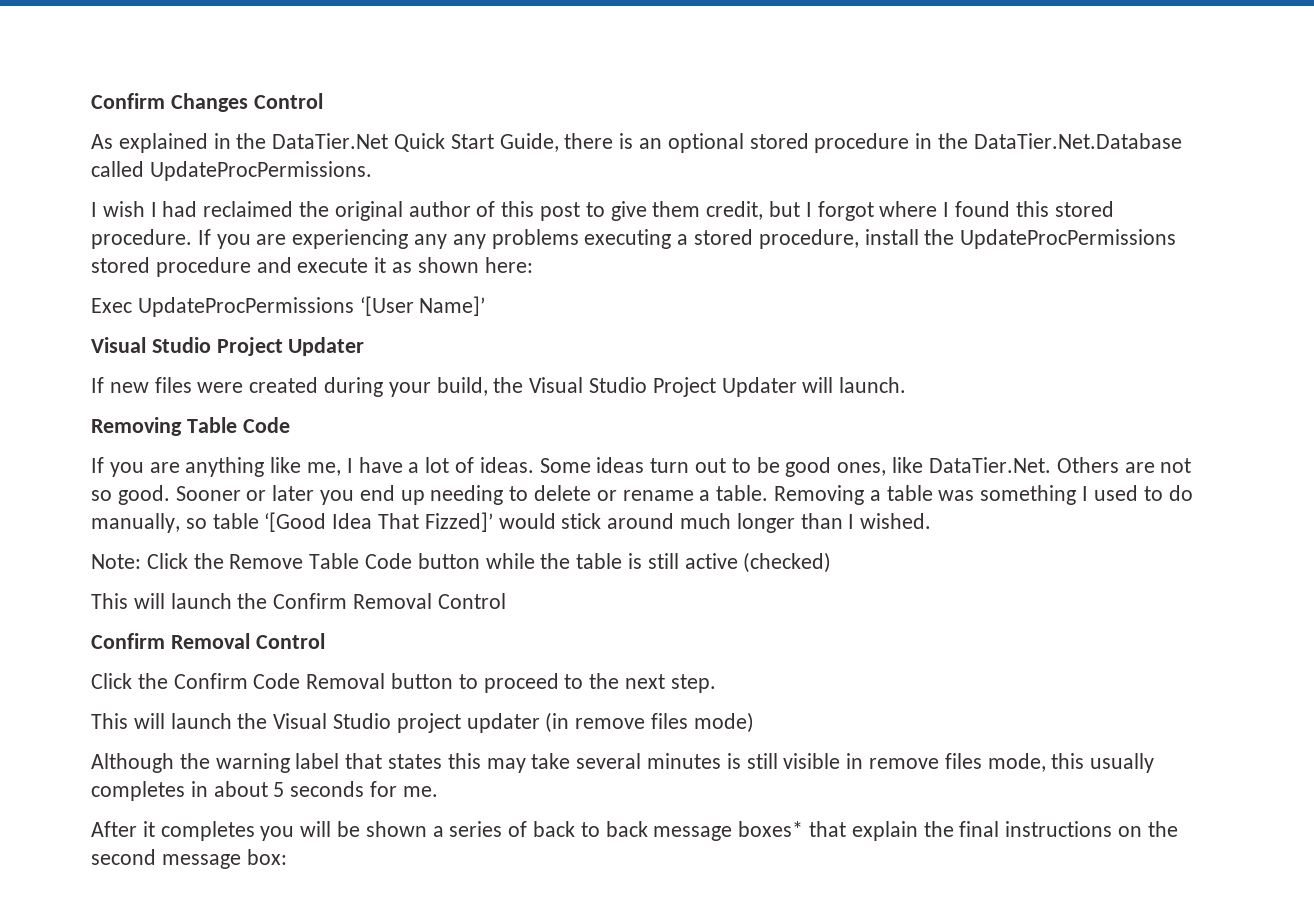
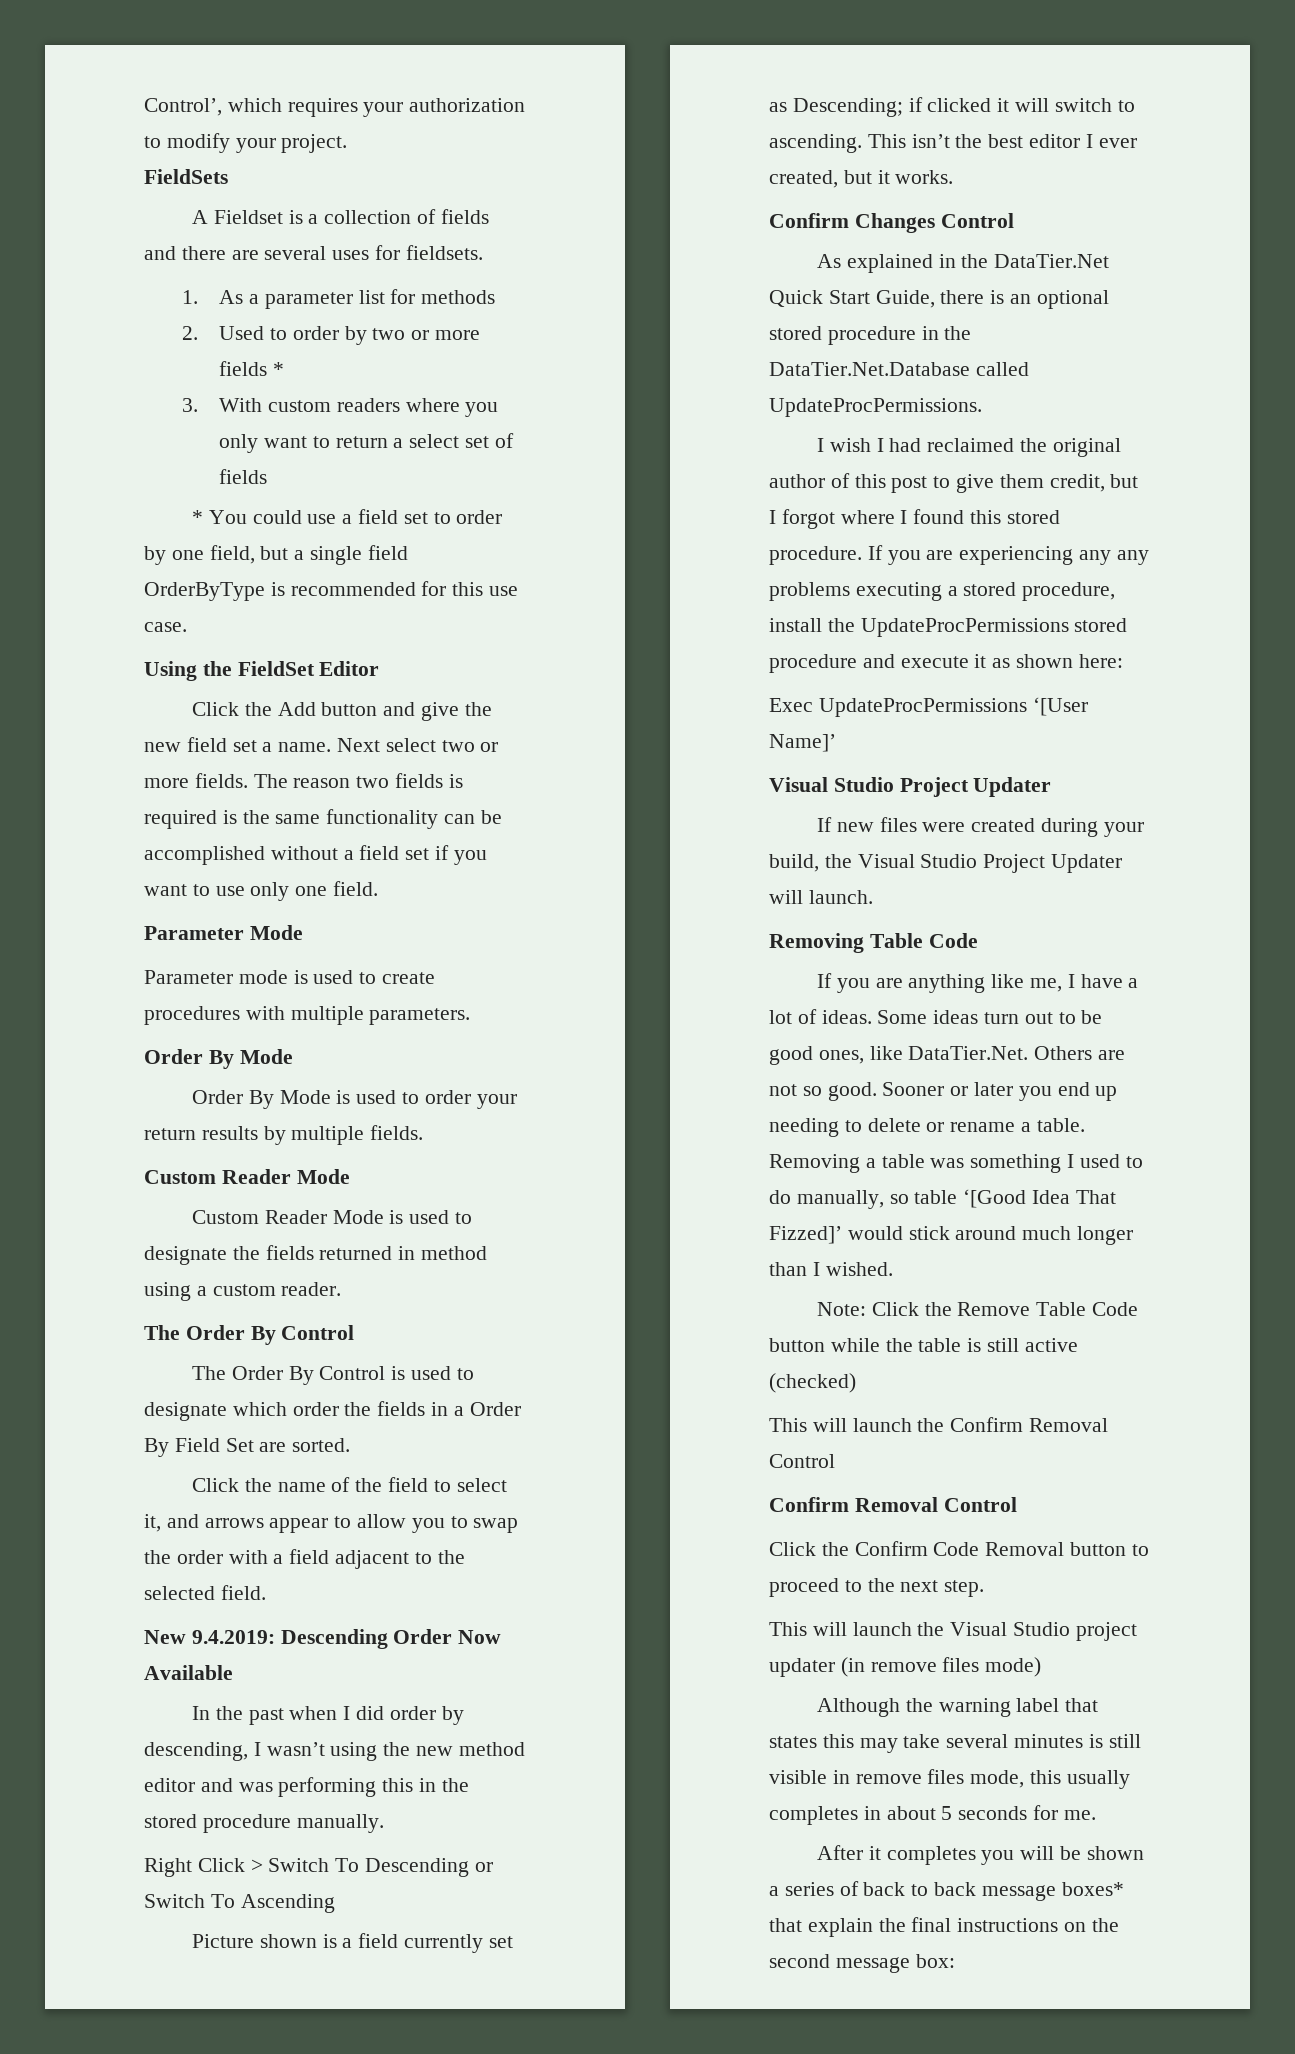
(91, 101) none -> [144,98,526,117] [144,133,348,153] [144,169,228,184] [192,209,489,224] [144,245,483,260] [181,289,496,309] [181,326,480,345] [219,361,284,376] [181,398,499,417] [219,433,514,453] [219,469,268,484] [192,509,503,524] [144,545,408,565] [144,581,519,601] [144,622,187,632] [144,661,380,681] [192,702,492,721] [144,737,499,752] [144,773,463,788] [144,809,502,829] [144,845,487,865] [144,881,379,901] [144,925,303,940] [144,970,436,984] [144,1006,471,1025] [144,1049,293,1069] [192,1090,517,1109] [144,1125,424,1145] [144,1169,350,1184] [192,1210,473,1224] [144,1245,488,1265] [144,1282,342,1301] [144,1325,355,1345] [192,1366,474,1385] [144,1401,521,1421] [144,1438,351,1457] [192,1477,507,1492] [144,1514,519,1533] [144,1549,465,1569] [144,1585,266,1600] [144,1629,502,1649] [144,1665,233,1680] [192,1706,464,1725] [144,1742,525,1761] [144,1777,469,1797] [144,1814,384,1833] [144,1858,493,1877] [144,1894,335,1913] [192,1933,513,1953] [769,97,1135,117] [769,134,1137,153] [769,170,954,188] Control’, which requires your authorization to modify your project. // FieldSets // A Fieldset is a collection of fields and there are several uses for fieldsets. // 1. As a parameter list for methods // 2. Used to order by two or more fields * // 3. With custom readers where you only want to return a select set of fields // * You could use a field set to order by one field, but a single field OrderByType is recommended for this use case. // Using the FieldSet Editor // Click the Add button and give the new field set a name. Next select two or more fields. The reason two fields is required is the same functionality can be accomplished without a field set if you want to use only one field. // Parameter Mode // Parameter mode is used to create procedures with multiple parameters. // Order By Mode // Order By Mode is used to order your return results by multiple fields. // Custom Reader Mode // Custom Reader Mode is used to designate the fields returned in method using a custom reader. // The Order By Control // The Order By Control is used to designate which order the fields in a Order By Field Set are sorted. // Click the name of the field to select it, and arrows appear to allow you to swap the order with a field adjacent to the selected field. // New 9.4.2019: Descending Order Now Available // In the past when I did order by descending, I wasn’t using the new method editor and was performing this in the stored procedure manually. // Right Click > Switch To Descending or Switch To Ascending // Picture shown is a field currently set as Descending; if clicked it will switch to ascending. This isn’t the best editor I ever created, but it works. //

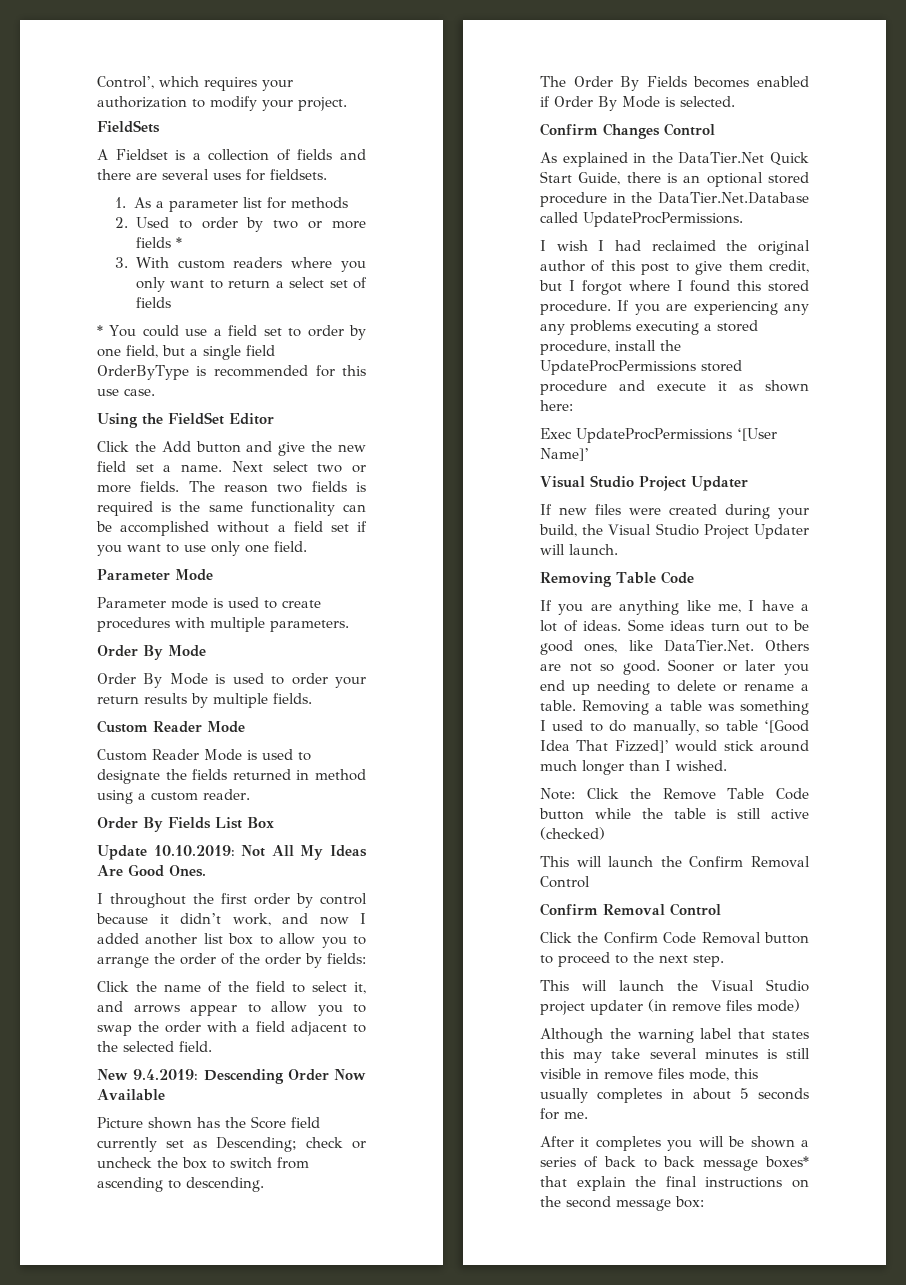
[144,1325,355,1345] [192,1366,474,1385] [144,1401,521,1421] [144,1438,351,1457] The Order By Control // The Order By Control is used to designate which order the fields in a Order By Field Set are sorted. -> [97,817,274,832] [97,845,367,860] [97,864,206,877] [97,893,367,908] [96,913,366,926] [97,933,366,948] [97,953,366,968] Order By Fields List Box // Update 10.10.2019: Not All My Ideas Are Good Ones. // I throughout the first order by control because it didn’t work, and now I added another list box to allow you to arrange the order of the order by fields:
[192,1706,464,1725] [144,1742,525,1761] [144,1777,469,1797] [144,1814,384,1833] [144,1858,493,1877] [144,1894,335,1913] // In the past when I did order by descending, I wasn’t using the new method editor and was performing this in the stored procedure manually. // Right Click > Switch To Descending or Switch To Ascending -> (165, 1095) none
[322,1934,353,1948] is a -> [197,1116,286,1129] has the Score
[908,97,1135,112] [769,134,1137,153] [769,170,954,188] if clicked it will switch to ascending. This isn’t the best editor I ever created, but it works. -> [306,1137,366,1149] [97,1157,309,1169] [97,1177,264,1192] [540,76,809,91] [540,96,735,111] check or uncheck the box to switch from ascending to descending. // The Order By Fields becomes enabled if Order By Mode is selected.

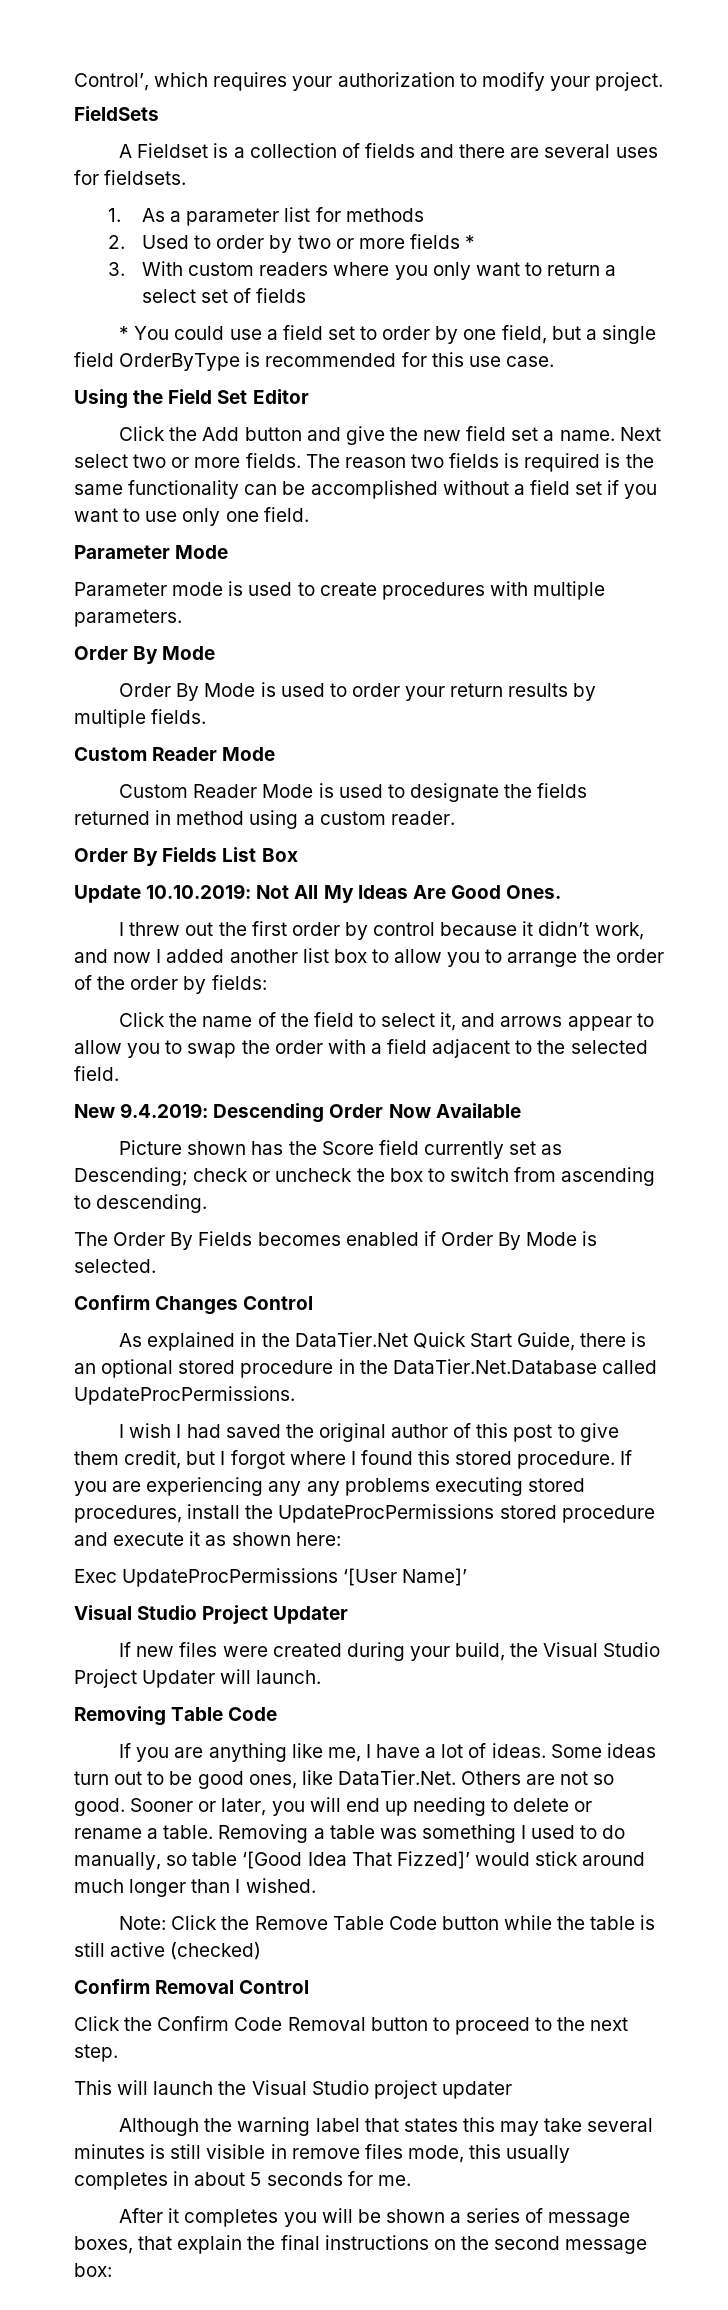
[168,412,224,425] FieldSet -> [168,389,248,404] Field Set
[110,893,186,908] throughout -> [129,922,214,936] threw out
[651,240,716,251] reclaimed -> [225,1424,281,1438] saved
[704,320,758,332] [540,340,610,355] a stored procedure, -> [527,1478,585,1492] [74,1505,182,1523] stored procedures,
[745,660,809,675] later you -> [221,1797,341,1816] later, you will
[540,856,810,868] [540,876,590,888] // This will launch the Confirm Removal Control -> (262, 1951) none
[648,999,800,1012] (in remove files mode) -> (512, 2090) none
[603,1156,809,1171] back to back message boxes* -> [548,2212,631,2227] [74,2236,133,2254] message boxes,

